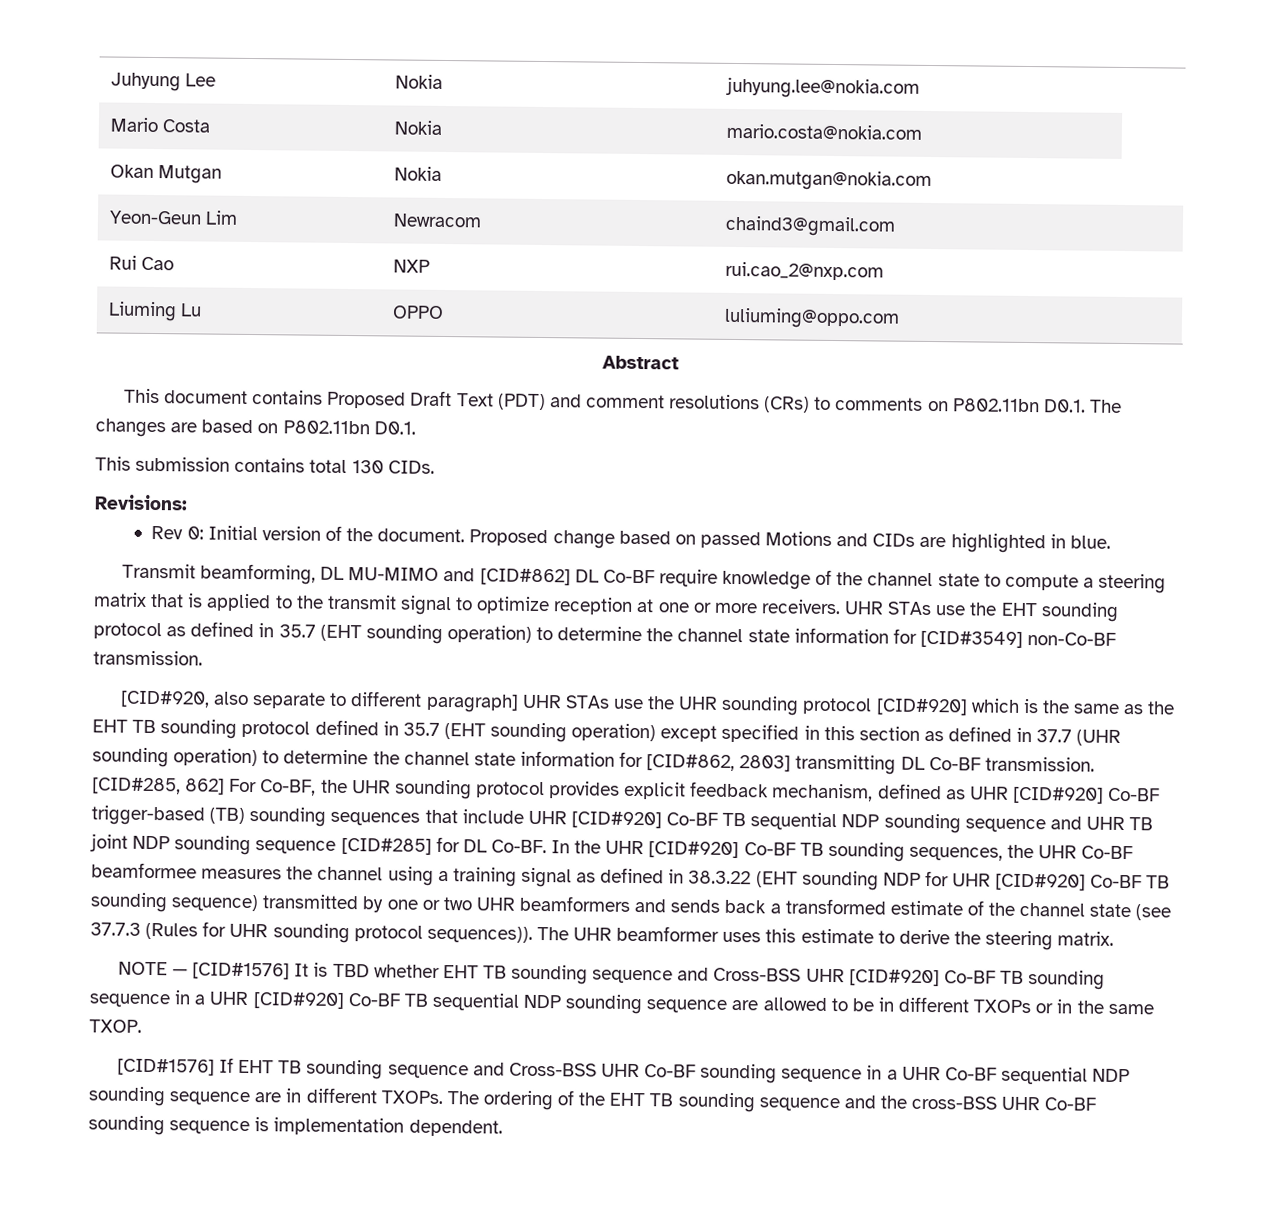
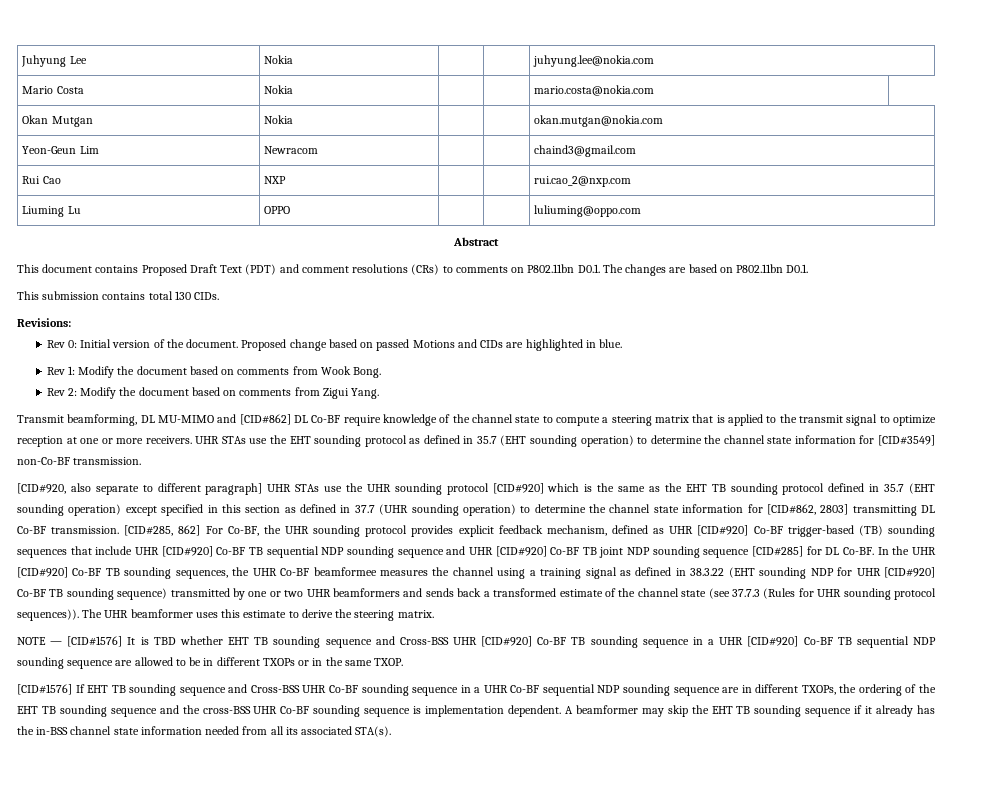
(1111, 542) none -> [46,366,382,378] [46,387,380,399] // Rev 1: Modify the document based on comments from Wook Bong. // Rev 2: Modify the document based on comments from Zigui Yang.
(1125, 823) none -> [495,546,580,557] [CID#920] Co-BF
[380,1090,479,1105] TXOPs. The -> [801,684,857,695] TXOPs, the
(503, 1128) none -> [564,705,935,717] [17,726,392,737] A beamformer may skip the EHT TB sounding sequence if it already has the in-BSS channel state information needed from all its associated STA(s).

